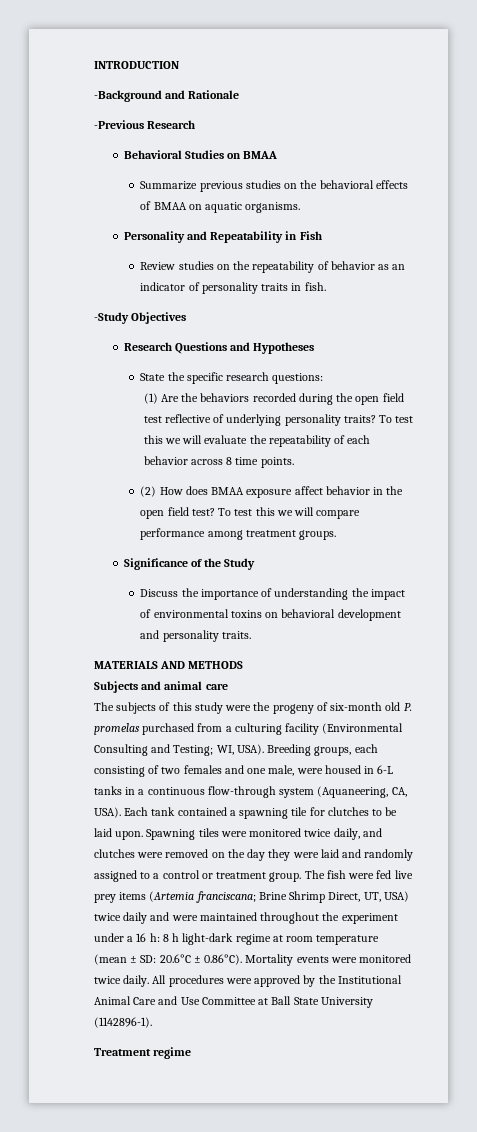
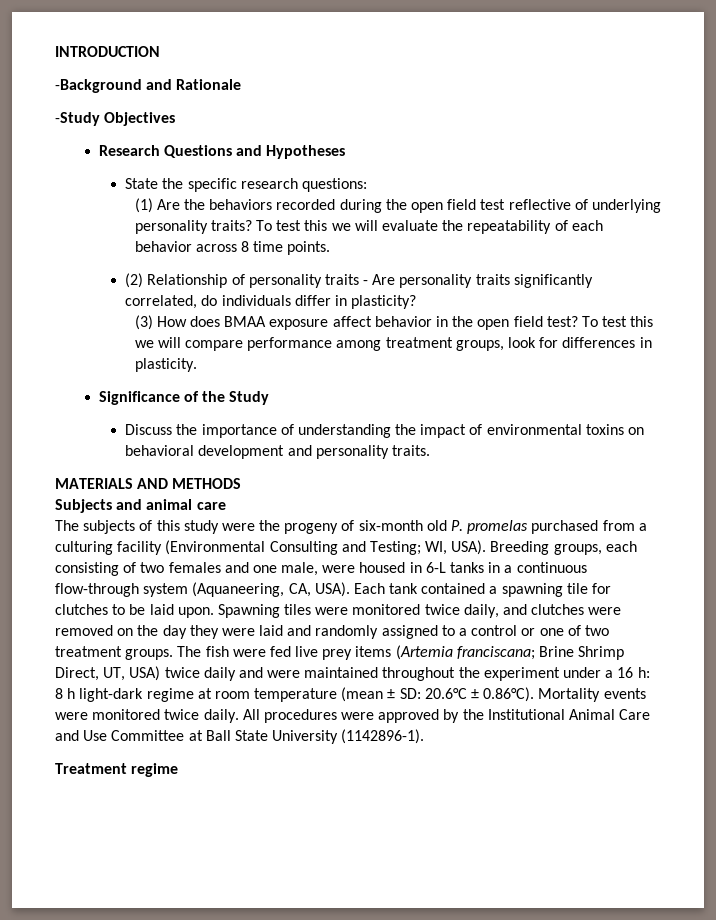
[94,120,196,129] [123,150,278,159] [140,180,408,192] [140,201,301,213] [123,231,322,243] [140,261,406,273] [140,282,326,294] // -Previous Research // Behavioral Studies on BMAA // Summarize previous studies on the behavioral effects of BMAA on aquatic organisms. // Personality and Repeatability in Fish // Review studies on the repeatability of behavior as an indicator of personality traits in fish. -> (242, 84) none
(157, 491) none -> [147,274,593,288] [125,295,417,309] [134,315,153,330] Relationship of personality traits - Are personality traits significantly correlated, do individuals differ in plasticity? // (3)
[299,530,337,540] groups. -> [455,337,652,351] [134,358,197,372] groups, look for differences in plasticity.
[216,872,302,882] treatment group. -> [539,625,609,636] [55,646,174,660] one of two treatment groups.

